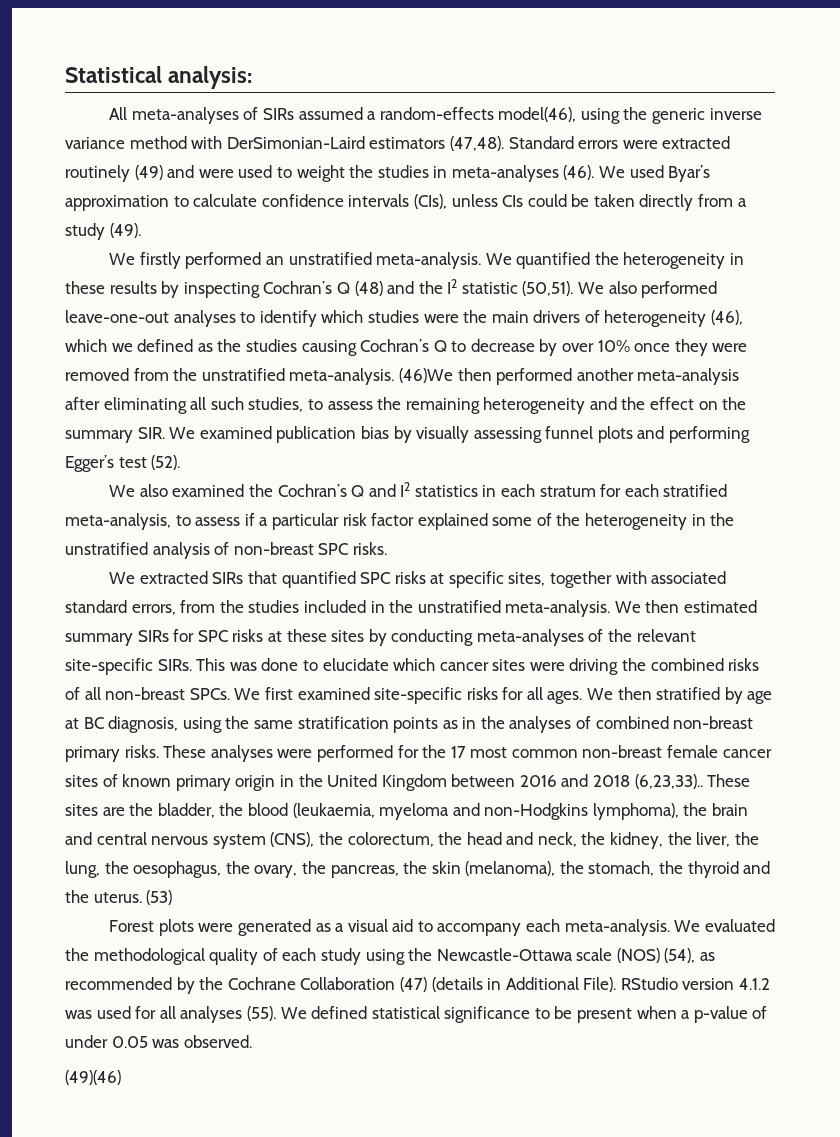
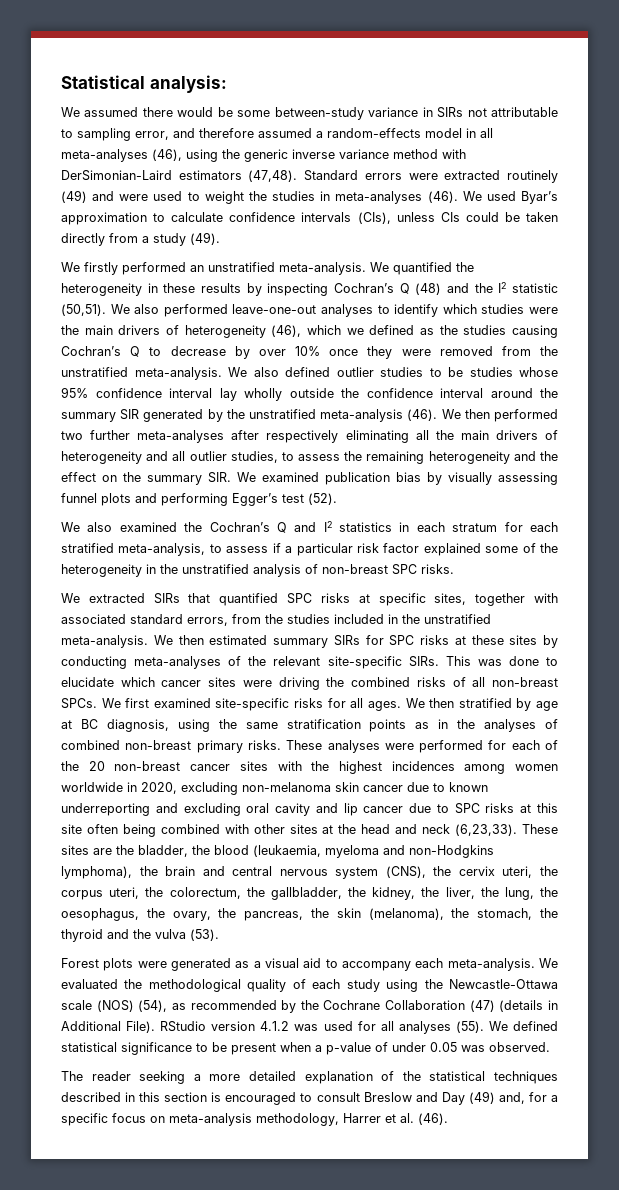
[109,107,577,124] All meta-analyses of SIRs assumed a random-effects model(46), -> [61,107,558,120] [61,128,493,141] [61,149,182,162] We assumed there would be some between-study variance in SIRs not attributable to sampling error, and therefore assumed a random-effects model in all meta-analyses (46),
[398,368,740,385] [65,397,244,414] (46)We then performed another meta-analysis after eliminating all such -> [228,367,558,377] [61,387,558,401] [61,409,558,422] [61,430,559,443] [61,451,227,464] We also defined outlier studies to be studies whose 95% confidence interval lay wholly outside the confidence interval around the summary SIR generated by the unstratified meta-analysis (46). We then performed two further meta-analyses after respectively eliminating all the main drivers of heterogeneity and all outlier
[422,745,772,758] [65,774,703,791] the 17 most common non-breast female cancer sites of known primary origin in the United Kingdom between 2016 and 2018 (6,23,33).. -> [511,740,559,750] [61,761,558,774] [61,782,488,795] [61,803,558,816] [61,824,518,837] each of the 20 non-breast cancer sites with the highest incidences among women worldwide in 2020, excluding non-melanoma skin cancer due to known underreporting and excluding oral cavity and lip cancer due to SPC risks at this site often being combined with other sites at the head and neck (6,23,33).
[347,832,577,847] colorectum, the head and neck, -> [458,866,558,878] [61,887,342,900] cervix uteri, the corpus uteri, the colorectum, the gallbladder,
[93,890,173,905] uterus. (53) -> [155,929,219,941] vulva (53).
[65,1070,121,1085] (49)(46) -> [61,1071,558,1084] [61,1091,558,1105] [61,1113,448,1126] The reader seeking a more detailed explanation of the statistical techniques described in this section is encouraged to consult Breslow and Day (49) and, for a specific focus on meta-analysis methodology, Harrer et al. (46).

